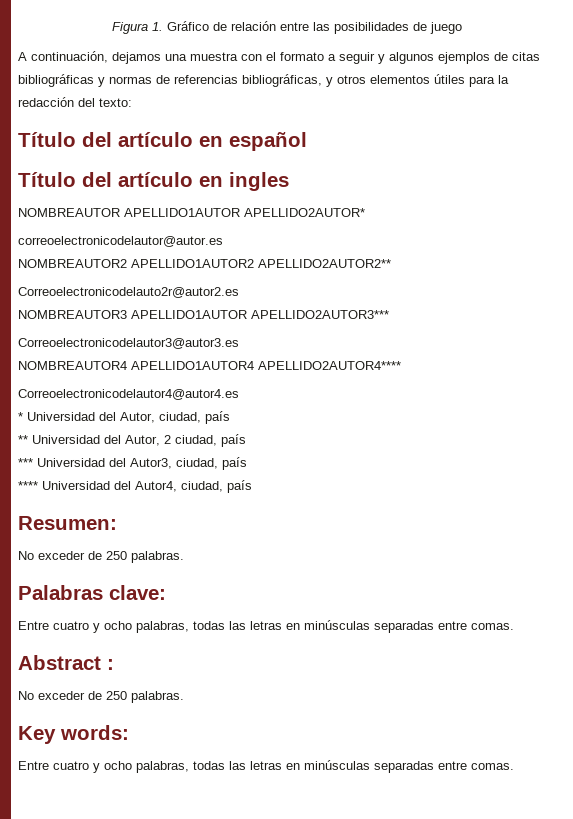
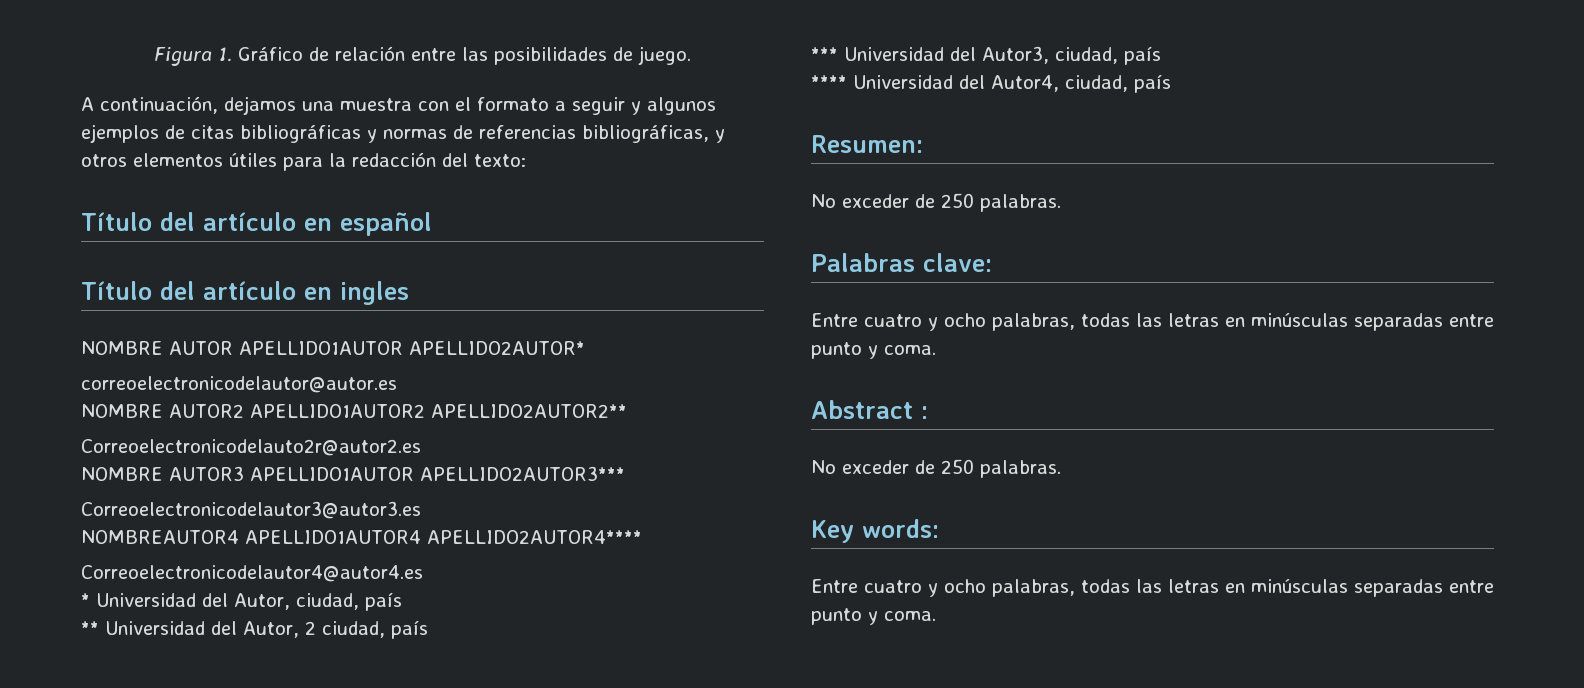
[429,22,462,34] juego -> [638,46,691,65] juego.
[18,208,120,217] NOMBREAUTOR -> [81,341,233,355] NOMBRE AUTOR
[18,259,127,268] NOMBREAUTOR2 -> [81,404,244,418] NOMBRE AUTOR2
[18,310,127,319] NOMBREAUTOR3 -> [81,466,244,481] NOMBRE AUTOR3
[471,623,514,630] comas. -> [811,342,936,359] punto y coma.
[471,763,514,770] comas. -> [811,608,936,625] punto y coma.

